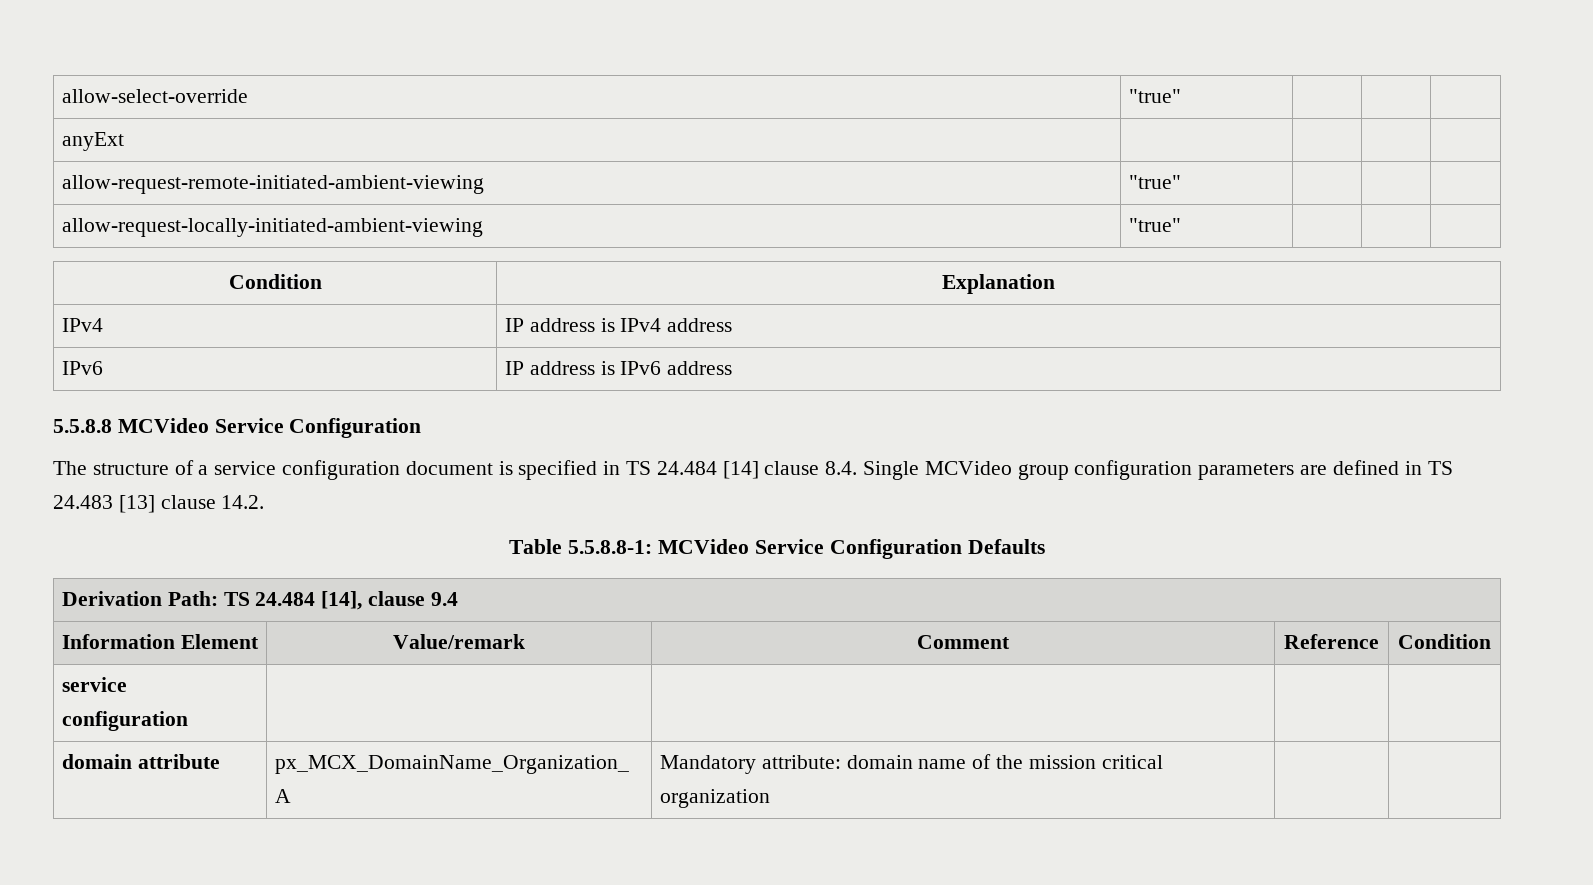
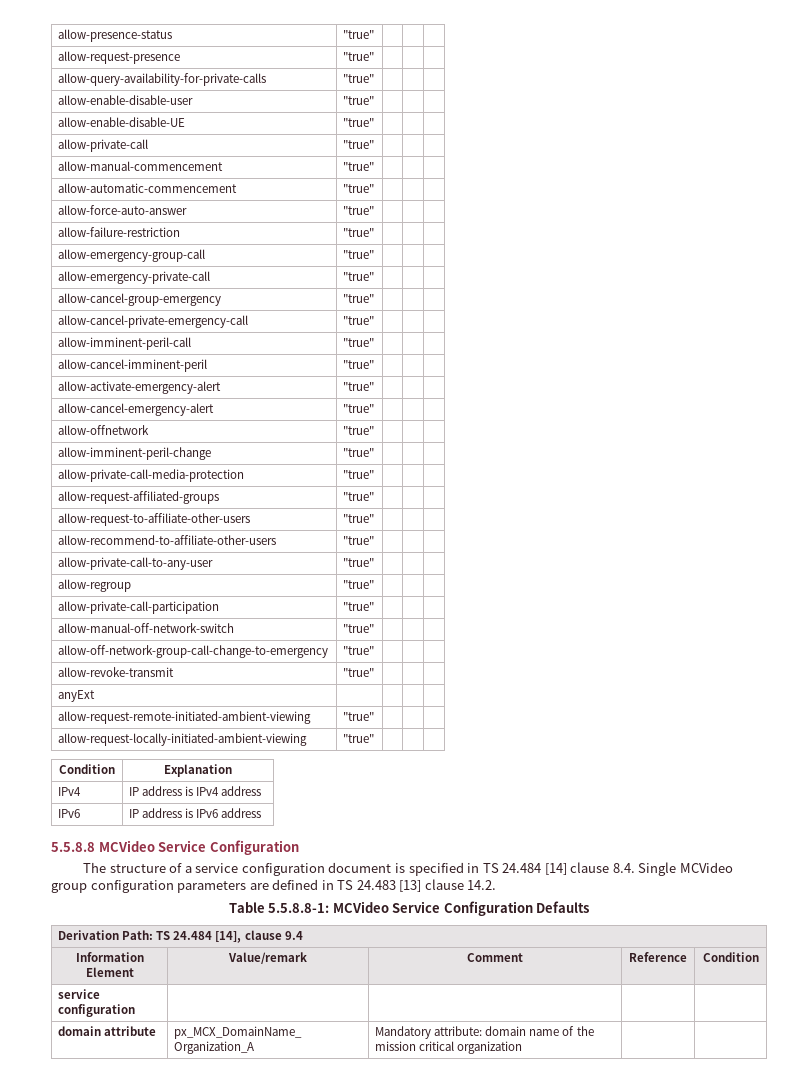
[61,89,248,103] allow-select-override -> [58,29,173,42] [343,30,375,39] [58,51,181,64] [343,52,375,61] [58,73,267,86] [343,74,375,83] [58,95,194,105] [343,96,375,105] [58,117,186,127] [343,118,375,127] [58,139,149,152] [343,140,375,149] [58,161,224,171] [343,162,375,171] [58,183,238,193] [343,184,375,193] [58,205,188,215] [343,206,375,215] [58,227,181,237] [343,228,375,237] [58,249,206,262] [343,250,375,259] [58,271,211,284] [343,272,375,281] [58,293,222,306] [343,294,375,303] [58,315,249,328] [343,316,375,325] [58,337,192,350] [343,338,375,347] [58,359,208,372] [343,360,375,369] [58,381,222,394] [343,382,375,391] [58,403,215,416] [343,404,375,413] [58,425,150,435] [343,426,375,435] [58,447,212,460] [343,448,375,457] [58,469,245,482] [343,470,375,479] [58,491,220,504] [343,492,375,501] [58,513,251,526] [343,514,375,523] [58,535,277,545] [343,536,375,545] [58,557,214,570] [343,558,375,567] [58,579,132,592] [343,580,375,589] [58,601,220,614] [343,602,375,611] [58,623,235,633] [343,624,375,633] [58,645,329,658] [343,646,375,655] [58,667,175,677] allow-presence-status | "true" | | | // allow-request-presence | "true" | | | // allow-query-availability-for-private-calls | "true" | | | // allow-enable-disable-user | "true" | | | // allow-enable-disable-UE | "true" | | | // allow-private-call | "true" | | | // allow-manual-commencement | "true" | | | // allow-automatic-commencement | "true" | | | // allow-force-auto-answer | "true" | | | // allow-failure-restriction | "true" | | | // allow-emergency-group-call | "true" | | | // allow-emergency-private-call | "true" | | | // allow-cancel-group-emergency | "true" | | | // allow-cancel-private-emergency-call | "true" | | | // allow-imminent-peril-call | "true" | | | // allow-cancel-imminent-peril | "true" | | | // allow-activate-emergency-alert | "true" | | | // allow-cancel-emergency-alert | "true" | | | // allow-offnetwork | "true" | | | // allow-imminent-peril-change | "true" | | | // allow-private-call-media-protection | "true" | | | // allow-request-affiliated-groups | "true" | | | // allow-request-to-affiliate-other-users | "true" | | | // allow-recommend-to-affiliate-other-users | "true" | | | // allow-private-call-to-any-user | "true" | | | // allow-regroup | "true" | | | // allow-private-call-participation | "true" | | | // allow-manual-off-network-switch | "true" | | | // allow-off-network-group-call-change-to-emergency | "true" | | | // allow-revoke-transmit

